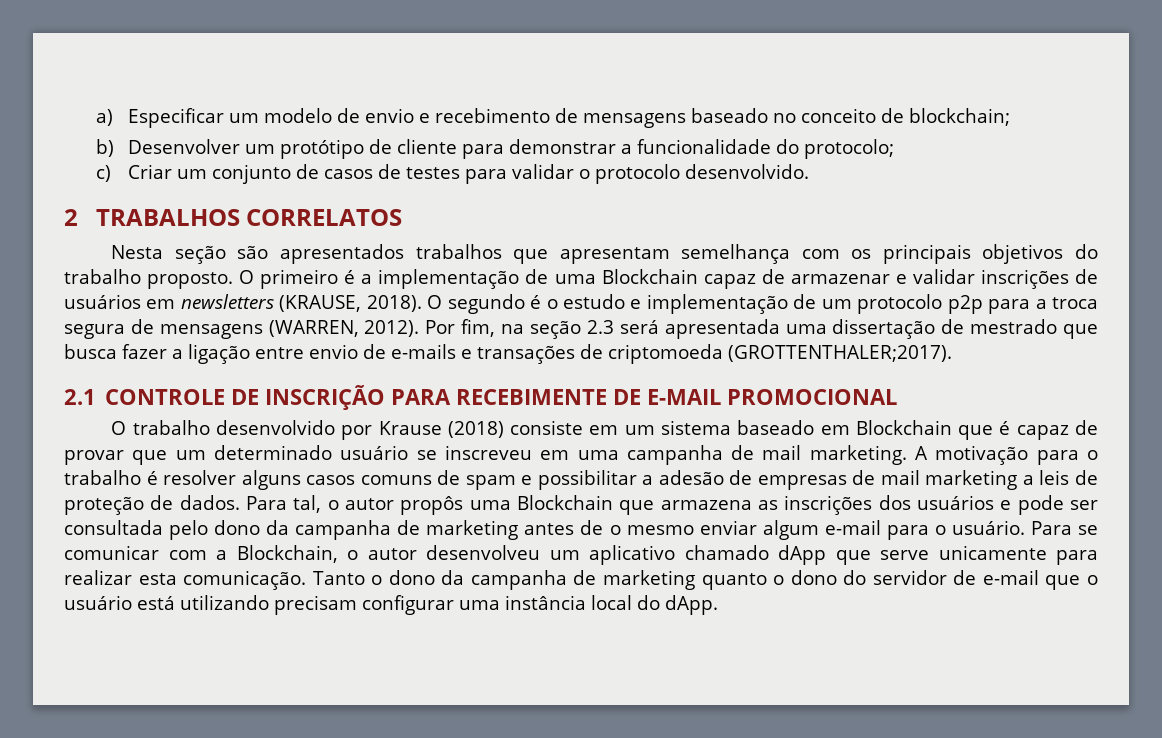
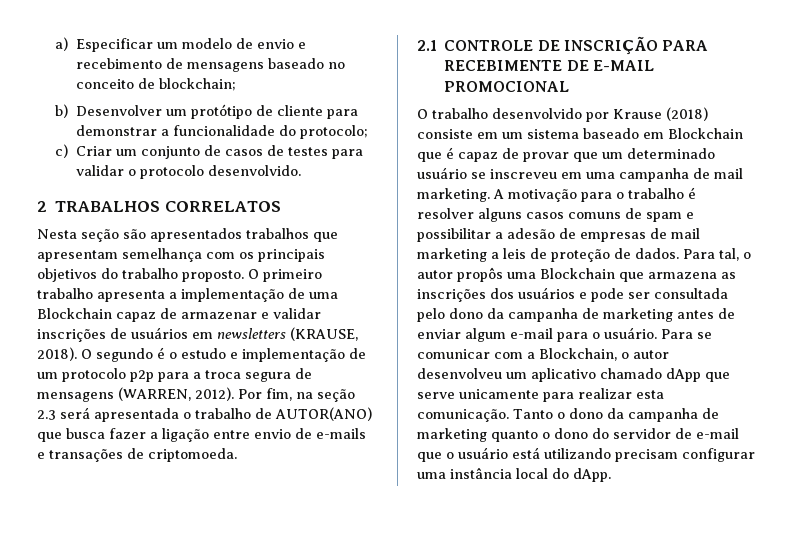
[344,270,356,284] é -> [37,288,165,302] trabalho apresenta
[785,319,1058,339] uma dissertação de mestrado -> [183,407,372,421] o trabalho de AUTOR(ANO)
[608,344,952,364] criptomoeda (GROTTENTHALER;2017). -> [148,448,237,462] criptomoeda.
[609,525,694,535] o mesmo -> (735, 313) none

